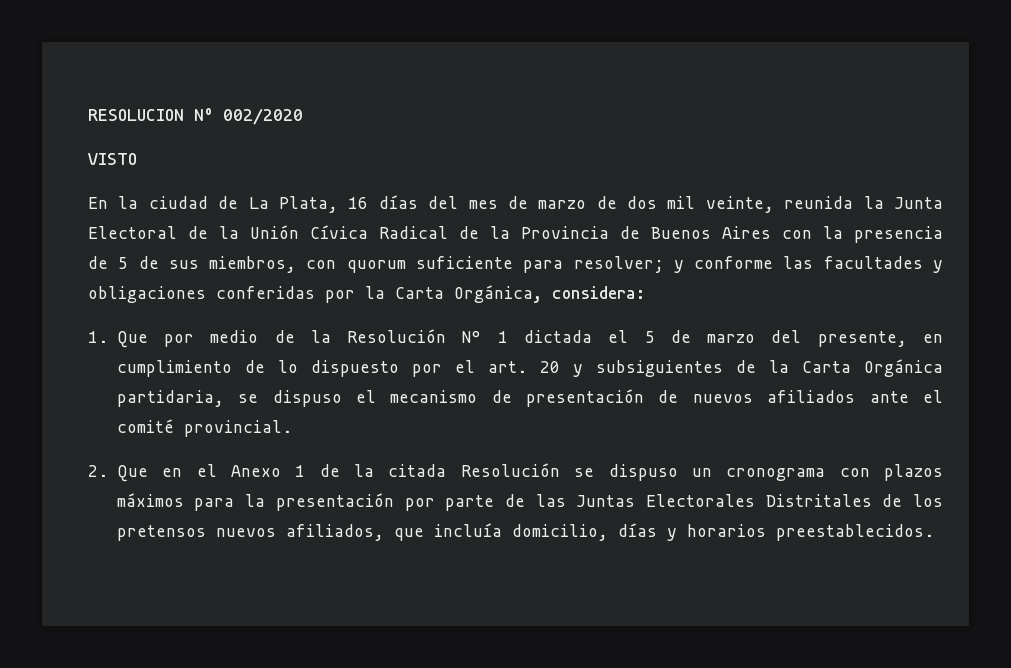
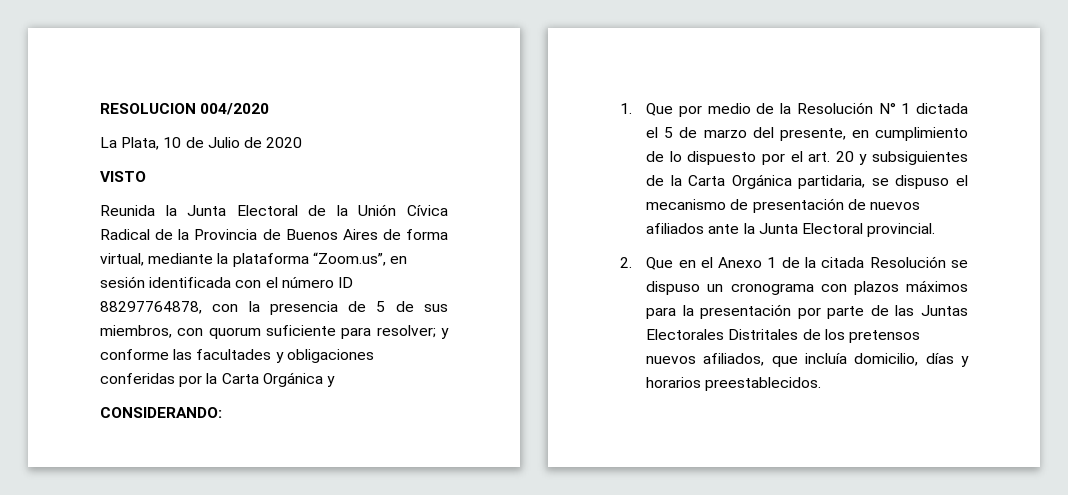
[194,108,303,125] [88,153,137,165] [88,195,854,213] Nº 002/2020 // VISTO // En la ciudad de La Plata, 16 días del mes de marzo de dos mil veinte, reunida -> [200,103,270,115] [100,137,303,150] [100,171,146,182] [100,205,155,216] 004/2020 // La Plata, 10 de Julio de 2020 // VISTO // Reunida
(771, 232) none -> [382,229,448,240] [100,252,407,267] [100,276,353,288] [100,301,202,314] de forma virtual, mediante la plataforma “Zoom.us”, en sesión identificada con el número ID 88297764878,
[454,285,645,303] Orgánica, considera: -> [262,372,335,387] [100,407,222,418] Orgánica y // CONSIDERANDO:
[922,390,943,403] [116,419,174,433] el comité -> [743,223,863,234] la Junta Electoral

